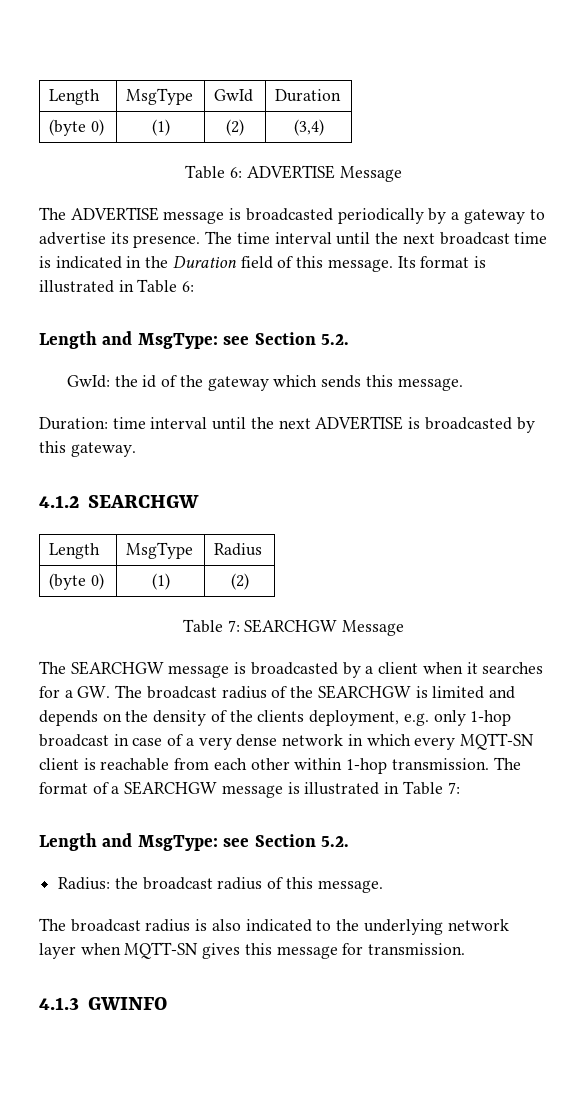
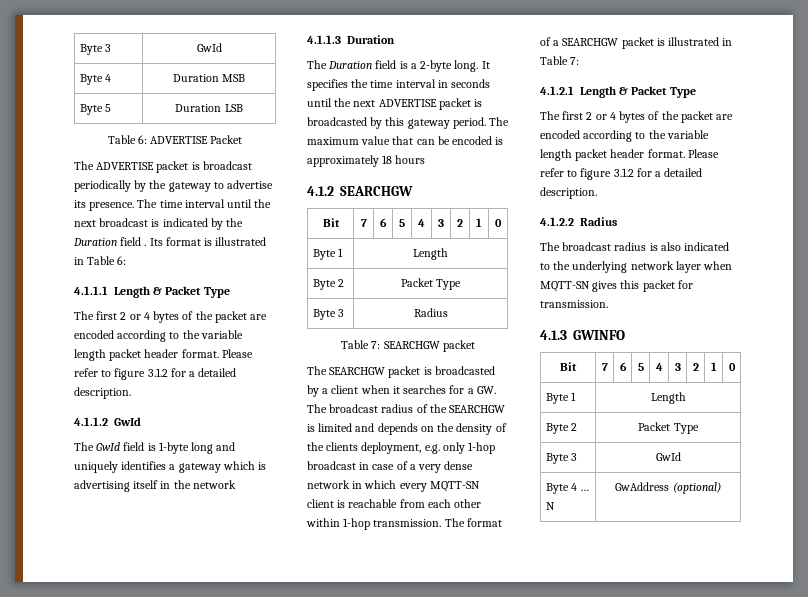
[49,89,101,105] [126,88,194,105] [214,89,254,102] [275,89,342,102] [49,119,104,136] [151,119,170,136] [225,119,244,136] [293,119,324,136] Length | MsgType | GwId | Duration // (byte 0) | (1) | (2) | (3,4) -> [79,44,111,55] [196,43,222,52] [79,74,111,85] [172,74,246,82] [79,104,111,115] [175,104,243,112] Byte 3 | GwId // Byte 4 | Duration MSB // Byte 5 | Duration LSB
[339,166,402,182] Message -> [210,135,243,144] Packet
[163,208,333,224] message is broadcasted -> [156,161,252,173] packet is broadcast
[451,212,460,220] a -> [149,180,167,189] the
[514,232,548,244] time -> (149, 222) none
[126,256,142,268] in -> [210,218,223,230] by
[277,256,393,272] of this message. -> [144,244,147,246] .
[39,331,349,349] [67,375,463,391] [39,417,208,430] Length and MsgType: see Section 5.2. // GwId: the id of the gateway which sends this message. // Duration: time interval -> [74,286,230,298] [74,311,268,323] [74,330,243,342] [74,349,253,361] [74,368,237,380] [74,387,131,399] [74,417,141,426] [74,442,236,454] [74,461,267,473] [74,480,236,492] [307,35,395,44] [307,60,490,72] [307,79,491,91] 4.1.1.1 Length & Packet Type // The first 2 or 4 bytes of the packet are encoded according to the variable length packet header format. Please refer to figure 3.1.2 for a detailed description. // 4.1.1.2 GwId // The GwId field is 1-byte long and uniquely identifies a gateway which is advertising itself in the network // 4.1.1.3 Duration // The Duration field is a 2-byte long. It specifies the time interval in seconds
(404, 423) none -> [438,98,471,110] packet
[70,442,136,457] [39,495,199,508] [49,543,101,559] [126,542,194,559] [214,543,263,556] [49,573,104,590] [151,573,170,590] [230,573,249,590] gateway. // 4.1.2 SEARCHGW // Length | MsgType | Radius // (byte 0) | (1) | (2) -> [407,117,510,129] [307,136,504,145] [307,155,426,167] [307,186,413,196] [322,218,340,227] [360,219,367,227] [380,218,387,227] [399,219,405,227] [418,219,425,227] [438,219,444,227] [457,219,463,227] [476,218,482,227] [495,219,502,227] [312,248,343,260] [413,248,448,260] [312,279,344,290] [400,278,462,290] [312,309,344,320] [413,308,448,317] gateway period. The maximum value that can be encoded is approximately 18 hours // 4.1.2 SEARCHGW // Bit | 7 | 6 | 5 | 4 | 3 | 2 | 1 | 0 // Byte 1 | Length // Byte 2 | Packet Type // Byte 3 | Radius
[342,620,405,636] Message -> [442,340,475,352] packet
[168,665,230,678] message -> [388,366,421,378] packet
[221,785,283,798] message -> [621,37,654,49] packet
[39,833,349,851] [58,877,383,893] Length and MsgType: see Section 5.2. // Radius: the broadcast radius of this message. -> [540,86,696,98] [540,111,734,123] [540,130,709,142] [540,149,719,161] [540,168,703,180] [540,187,597,199] [540,217,617,226] 4.1.2.1 Length & Packet Type // The first 2 or 4 bytes of the packet are encoded according to the variable length packet header format. Please refer to figure 3.1.2 for a detailed description. // 4.1.2.2 Radius
[276,946,338,959] message -> [642,280,675,292] packet
(167, 1003) none -> [560,362,577,371] [601,363,608,371] [619,362,627,371] [637,363,644,371] [655,363,663,371] [674,363,681,371] [692,363,699,371] [710,362,717,371] [728,363,736,371] [545,392,576,404] [650,392,686,404] [545,423,577,434] [638,422,699,434] [545,453,577,464] [655,452,681,461] [545,483,590,494] [545,502,555,510] [615,482,721,494] // Bit | 7 | 6 | 5 | 4 | 3 | 2 | 1 | 0 // Byte 1 | Length // Byte 2 | Packet Type // Byte 3 | GwId // Byte 4 … N | GwAddress (optional)

